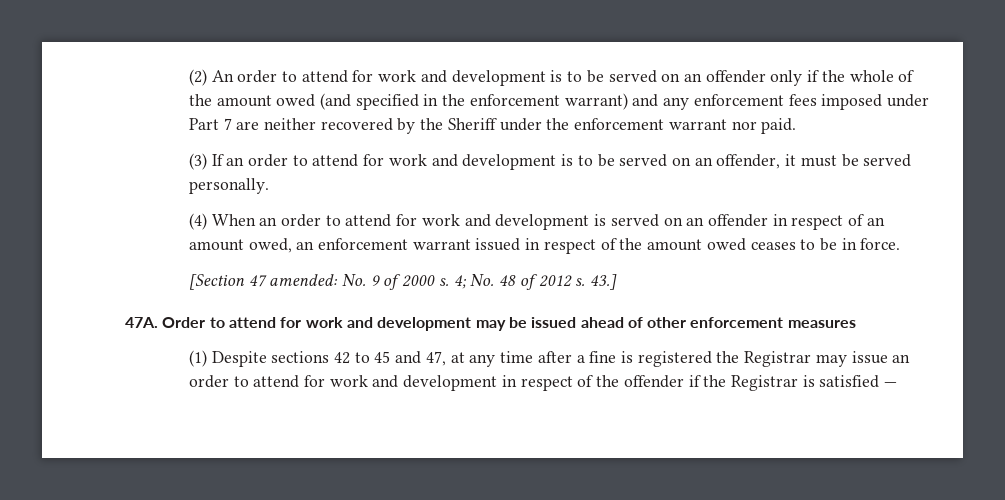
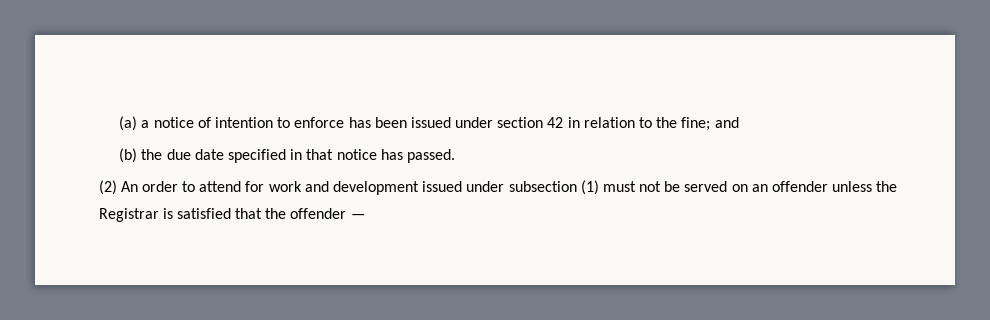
(188, 77) none -> [119,116,739,131] [119,148,455,163] (a) a notice of intention to enforce has been issued under section 42 in relation to the fine; and // (b) the due date specified in that notice has passed. //
[550,70,583,82] is to -> [422,180,662,195] issued under subsection (1) must not
[770,70,915,86] [188,93,929,110] [188,118,797,134] [188,153,912,170] [188,178,269,194] [188,213,885,230] [188,238,901,254] [188,274,617,290] [125,317,856,331] [188,350,911,367] [188,375,701,391] only if the whole of the amount owed (and specified in the enforcement warrant) and any enforcement fees imposed under Part 7 are neither recovered by the Sheriff under the enforcement warrant nor paid. // (3) If an order to attend for work and development is to be served on an offender, it must be served personally. // (4) When an order to attend for work and development is served on an offender in respect of an amount owed, an enforcement warrant issued in respect of the amount owed ceases to be in force. // [Section 47 amended: No. 9 of 2000 s. 4; No. 48 of 2012 s. 43.] // 47A. Order to attend for work and development may be issued ahead of other enforcement measures // (1) Despite sections 42 to 45 and 47, at any time after a fine is registered the Registrar may issue an order to attend for work and development in respect of the offender if -> [832,181,873,192] unless
(880, 381) none -> [235,208,347,219] that the offender

